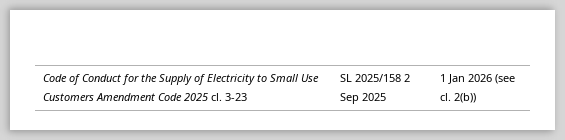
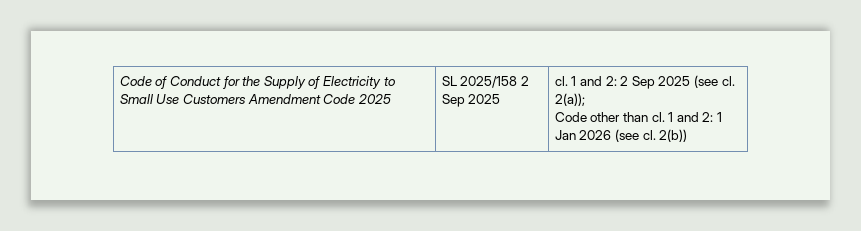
[211,93,248,101] cl. 3-23 -> (391, 99) none
(387, 97) none -> [554,75,735,89] [554,93,585,106] [554,112,714,122] cl. 1 and 2: 2 Sep 2025 (see cl. 2(a)); // Code other than cl. 1 and 2:

